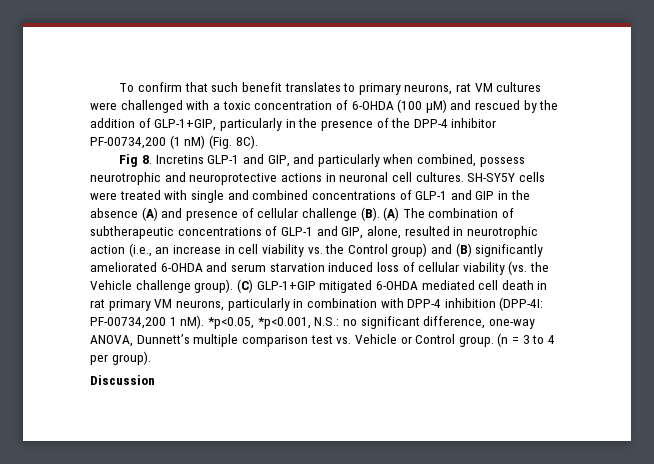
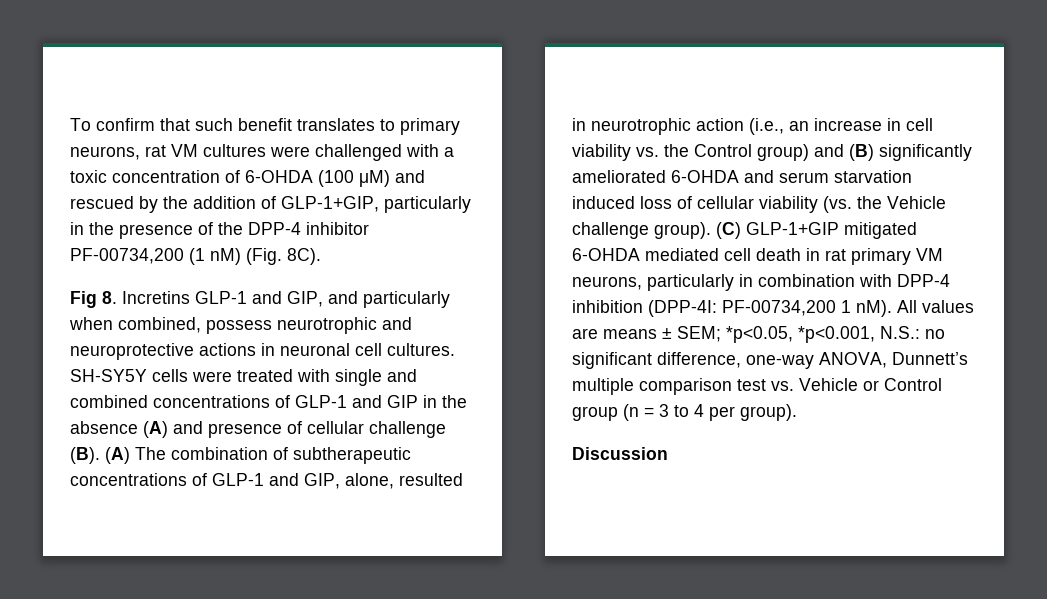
(205, 322) none -> [897,300,974,313] [572,326,721,342] All values are means ± SEM;
[458,336,494,347] group. -> [572,406,618,421] group

